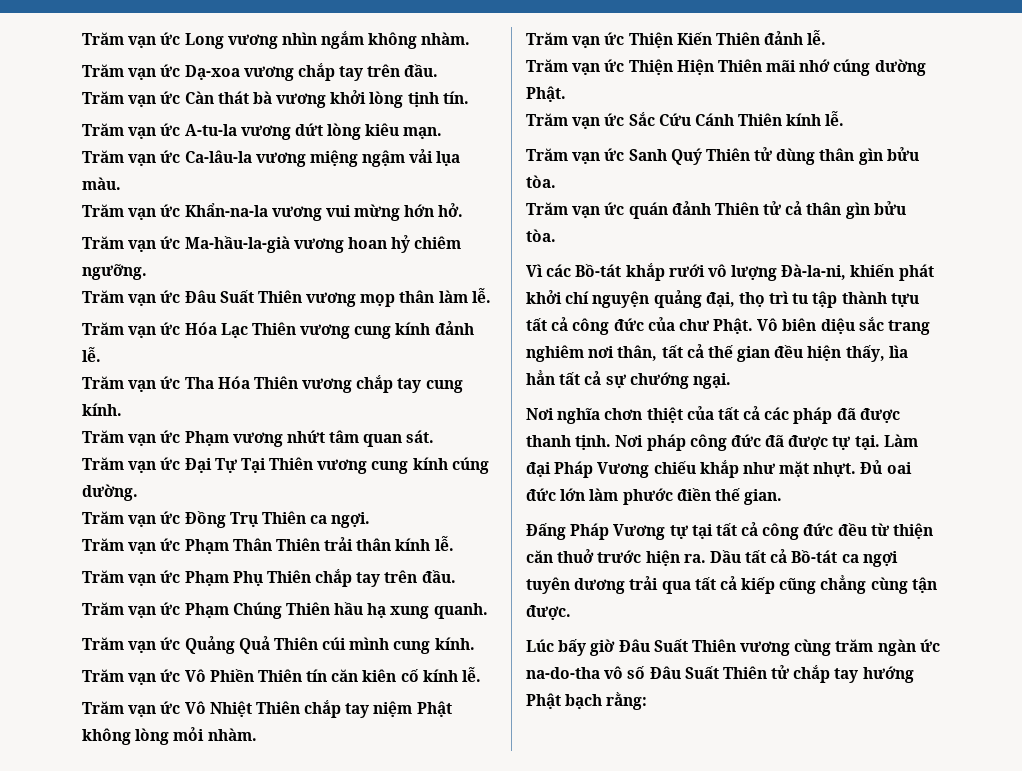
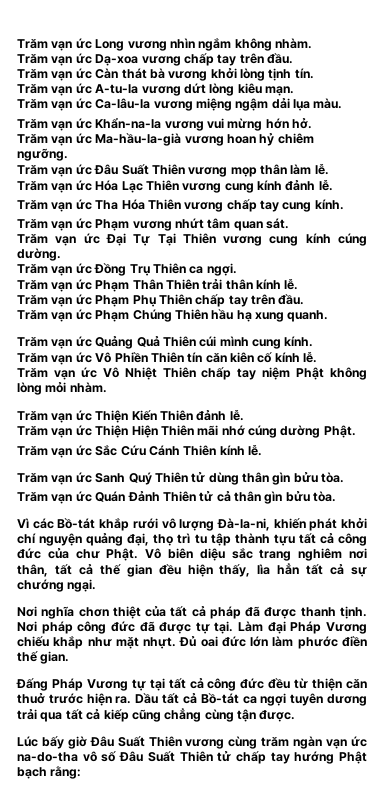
[297,63,335,81] chắp -> [183,53,214,66] chấp
[409,149,434,163] vải -> [271,98,290,109] dải
[356,375,394,393] chắp -> [226,199,257,212] chấp
[315,569,353,587] chắp -> [195,294,226,307] chấp
[304,700,342,718] chắp -> [201,367,232,380] chấp
[628,201,711,219] quán đảnh -> [95,491,160,502] Quán Đảnh
[764,407,790,420] các -> (206, 611) none
(916, 647) none -> [326,739,348,749] vạn
[793,665,831,683] chắp -> [235,751,266,764] chấp

